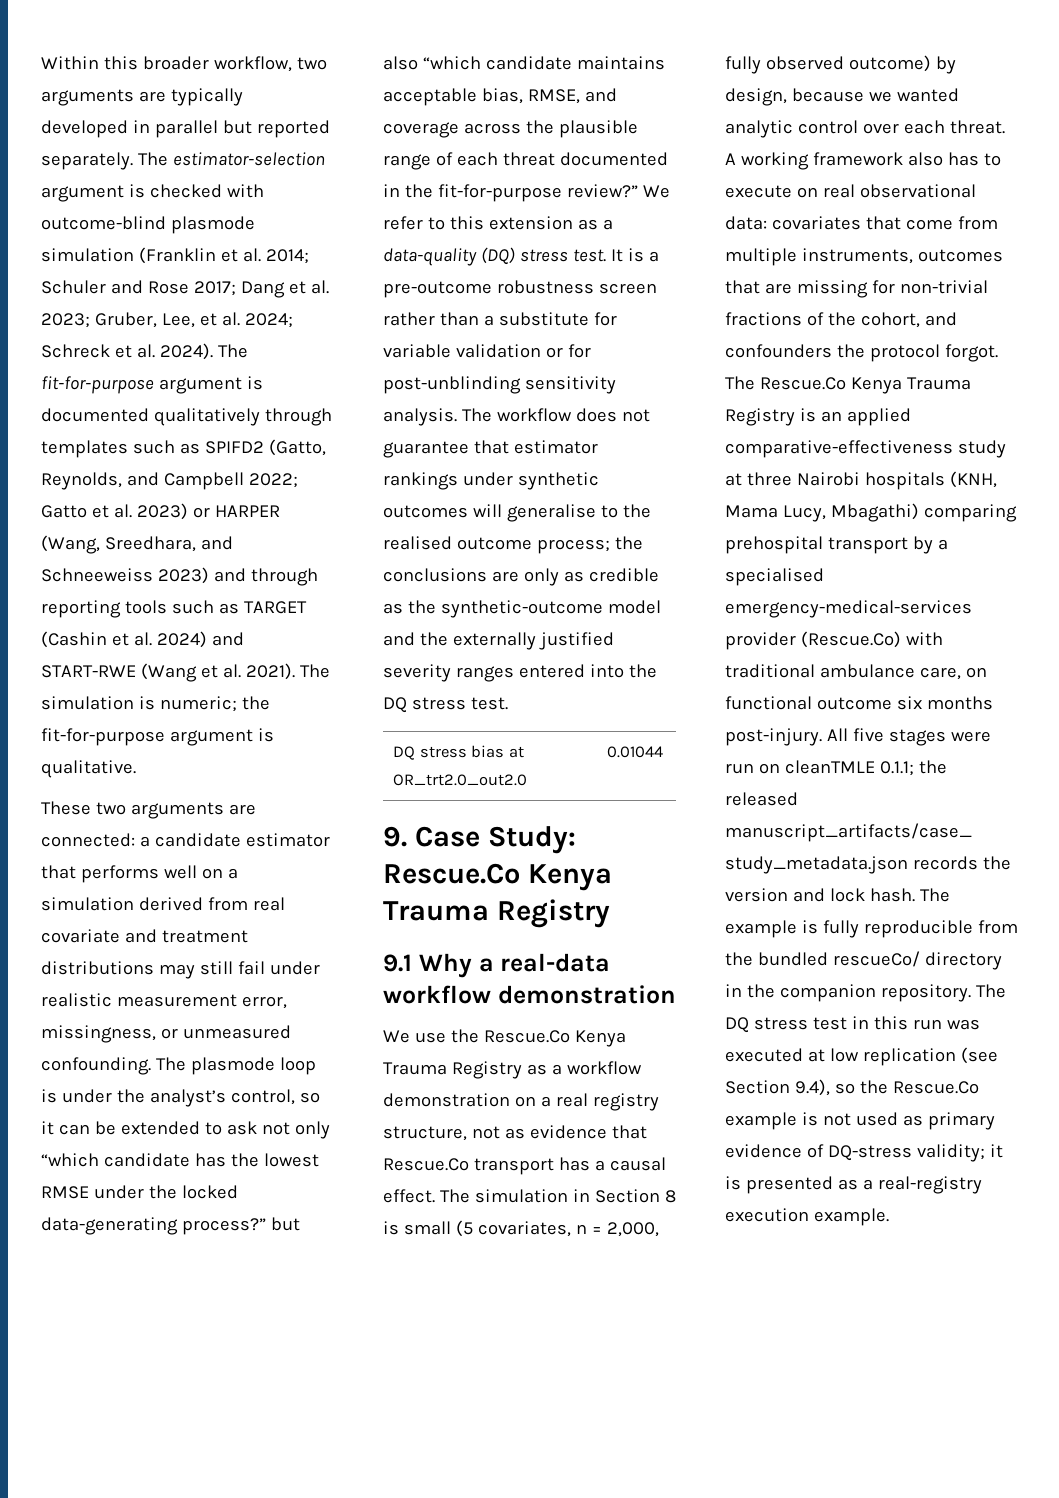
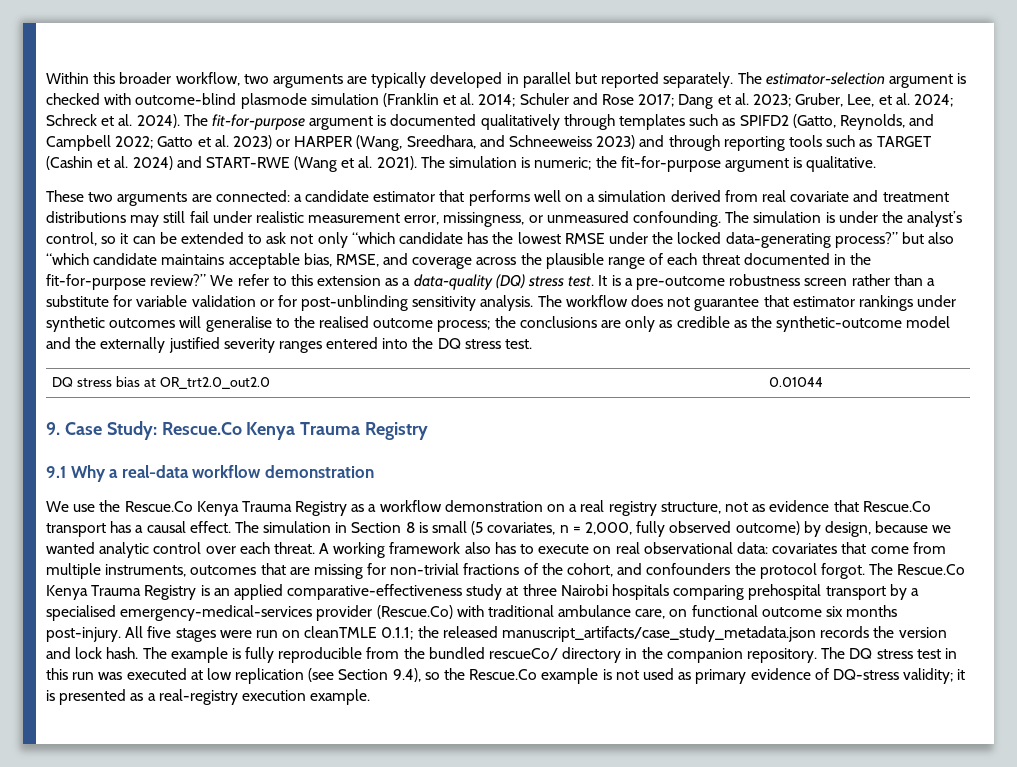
[190,1057,316,1075] plasmode loop -> [753,211,822,223] simulation
[949,471,997,488] [725,503,919,522] (KNH, Mama Lucy, Mbagathi) -> (670, 592) none

